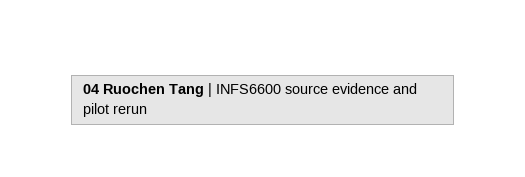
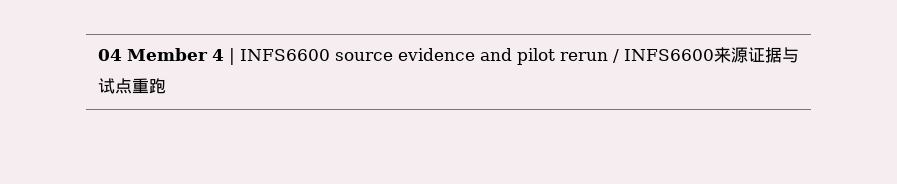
[102,83,204,97] Ruochen Tang -> [126,48,224,61] Member 4
(147, 109) none -> [612,47,799,63] [97,78,166,94] / INFS6600来源证据与试点重跑

